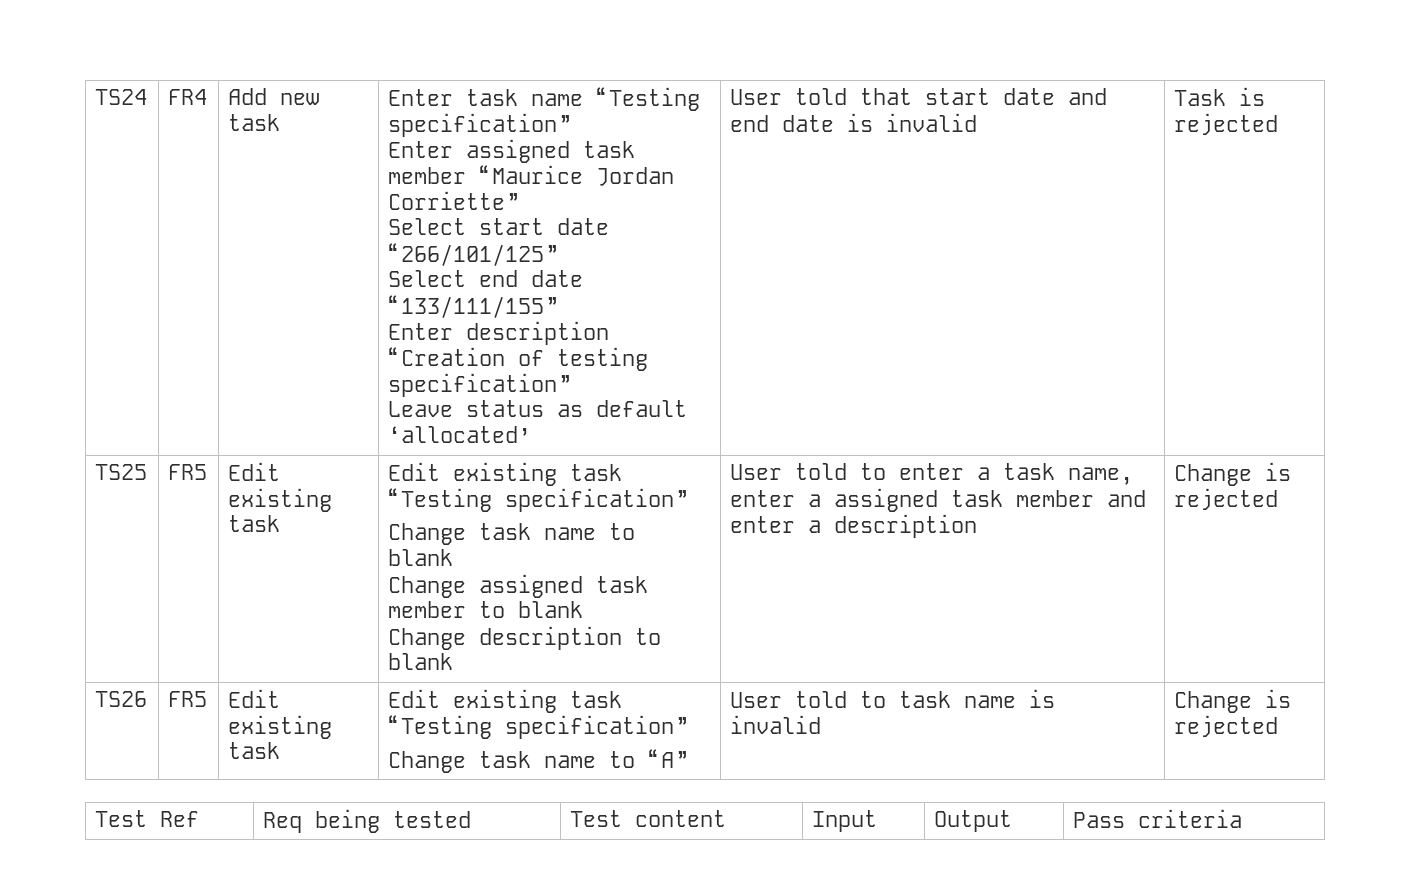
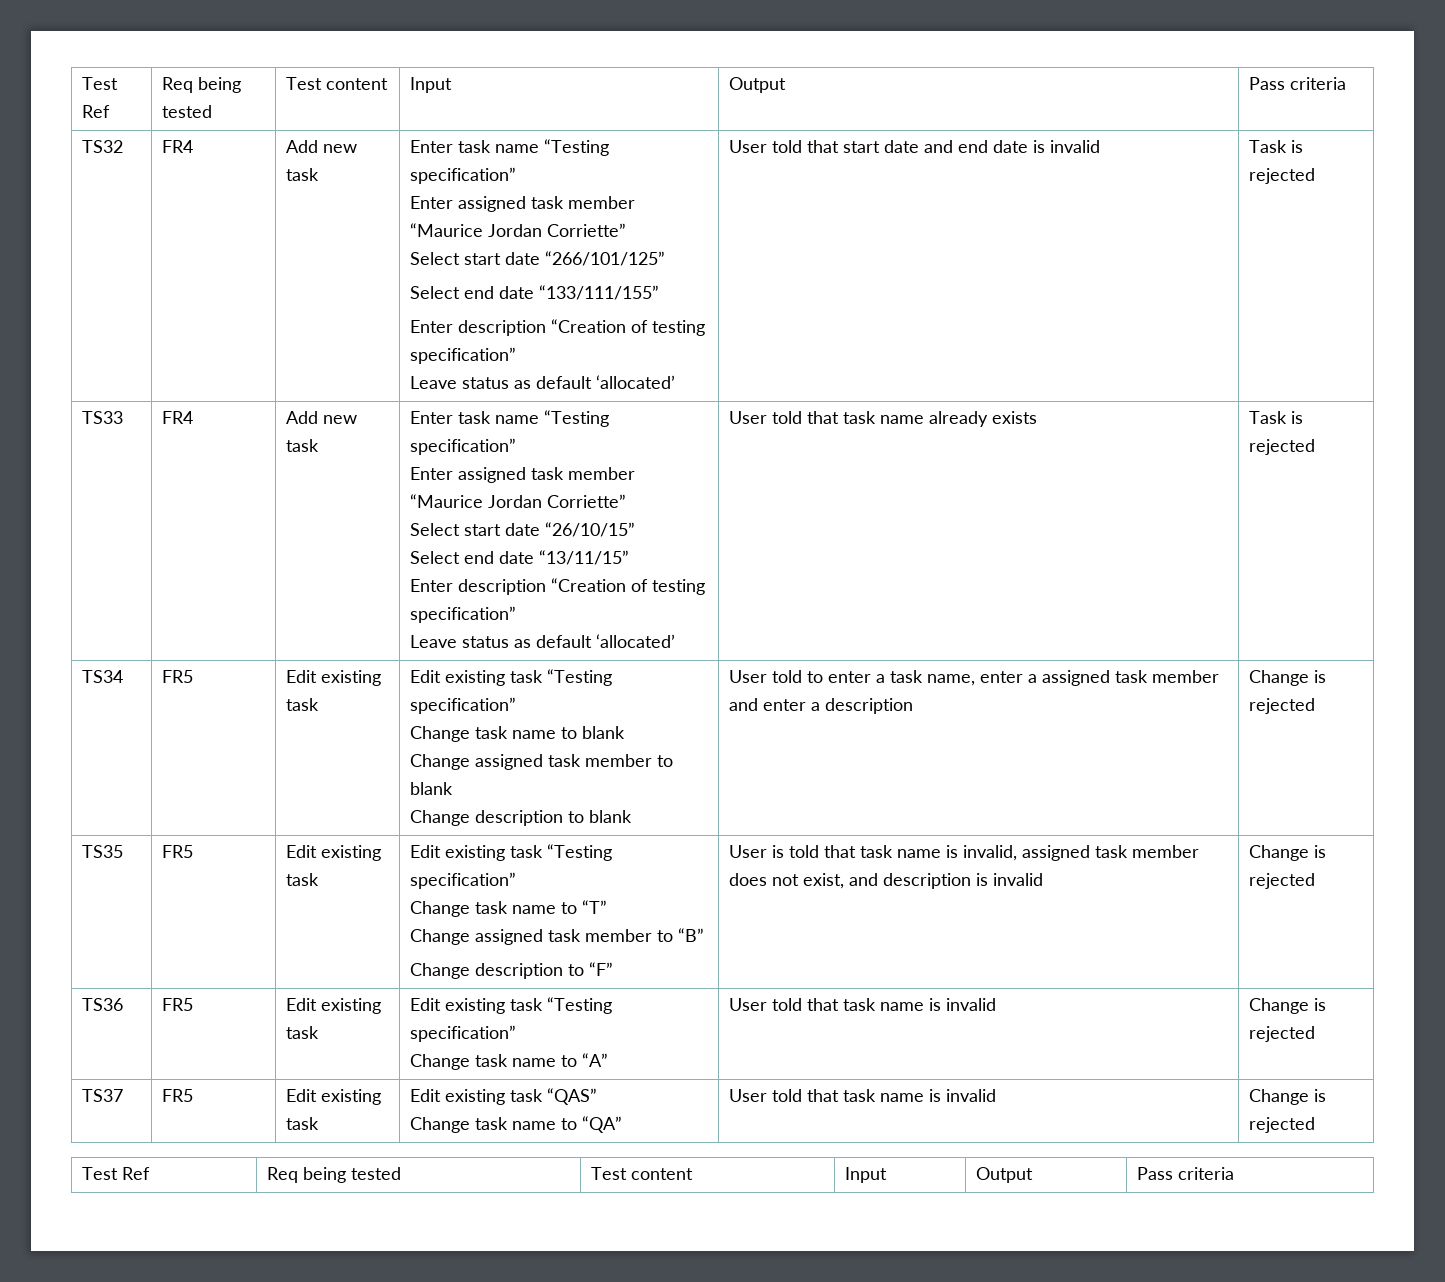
[95,89,148,105] TS24 -> [82,77,119,90] [82,105,111,118] [162,77,242,93] [162,105,213,118] [286,77,389,90] [410,77,453,93] [729,77,787,93] [1249,77,1347,90] [82,140,124,153] Test Ref | Req being tested | Test content | Input | Output | Pass criteria // TS32
[95,464,148,480] TS25 -> [82,411,124,424] [162,411,194,424] [286,411,358,424] [286,439,320,452] [410,410,610,427] [410,438,517,455] [410,467,636,483] [410,494,627,508] [410,522,636,537] [410,550,630,565] [410,578,706,595] [410,606,517,623] [410,634,676,648] [729,411,1038,427] [1249,411,1304,424] [1249,439,1316,455] [82,670,124,683] TS33 | FR4 | Add new task | Enter task name “Testing specification” // Enter assigned task member “Maurice Jordan Corriette” // Select start date “26/10/15” // Select end date “13/11/15” // Enter description “Creation of testing specification” // Leave status as default ‘allocated’ | User told that task name already exists | Task is rejected // TS34
[95,691,148,707] TS26 -> [82,845,124,858] [162,845,194,858] [286,845,382,861] [286,873,320,886] [410,844,613,861] [410,872,517,889] [410,900,608,917] [410,928,705,945] [410,962,614,979] [729,845,1200,861] [729,873,1044,889] [1249,845,1327,861] [1249,873,1316,889] [82,998,124,1011] TS35 | FR5 | Edit existing task | Edit existing task “Testing specification” // Change task name to “T” // Change assigned task member to “B” // Change description to “F” | User is told that task name is invalid, assigned task member does not exist, and description is invalid | Change is rejected // TS36
[860,691,887,708] to -> [807,998,997,1011] [1249,998,1327,1014] [1249,1026,1316,1042] [82,1089,124,1102] [162,1089,194,1102] [286,1089,382,1105] [286,1117,320,1130] [410,1088,598,1105] [410,1116,623,1133] [729,1089,840,1102] that task name is invalid | Change is rejected // TS37 | FR5 | Edit existing task | Edit existing task “QAS” // Change task name to “QA” | User told that

